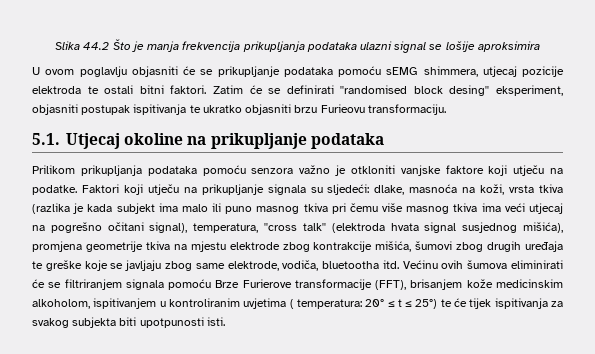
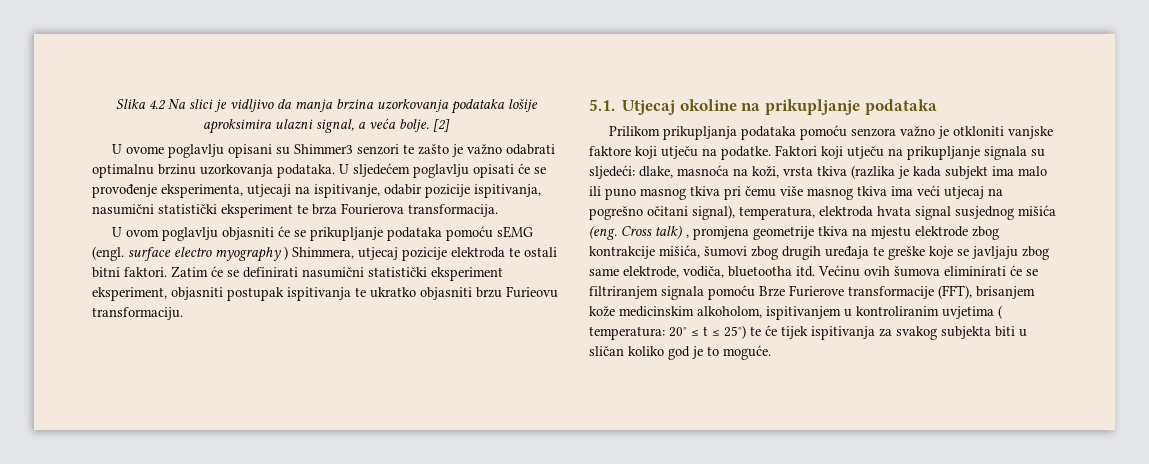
[83,39,540,53] 44.2 Što je manja frekvencija prikupljanja podataka ulazni signal se lošije aproksimira -> [148,99,538,114] [203,118,450,134] [111,144,555,158] [92,163,546,178] [92,184,541,198] [92,203,498,218] 4.2 Na slici je vidljivo da manja brzina uzorkovanja podataka lošije aproksimira ulazni signal, a veća bolje. [2] // U ovome poglavlju opisani su Shimmer3 senzori te zašto je važno odabrati optimalnu brzinu uzorkovanja podataka. U sljedećem poglavlju opisati će se provođenje eksperimenta, utjecaji na ispitivanje, odabir pozicije ispitivanja, nasumični statistički eksperiment te brza Fourierova transformacija.
[423,66,478,77] shimmera, -> [92,246,354,262] (engl. surface electro myography ) Shimmera,
[340,85,490,96] ''randomised block desing'' -> [302,267,503,281] nasumični statistički eksperiment
[264,222,563,233] ''cross talk'' (elektroda hvata signal susjednog mišića), -> [819,205,1056,220] [589,225,689,240] elektroda hvata signal susjednog mišića (eng. Cross talk) ,
[139,317,225,328] upotpunosti isti. -> [1019,329,1027,337] [589,345,771,360] u sličan koliko god je to moguće.

